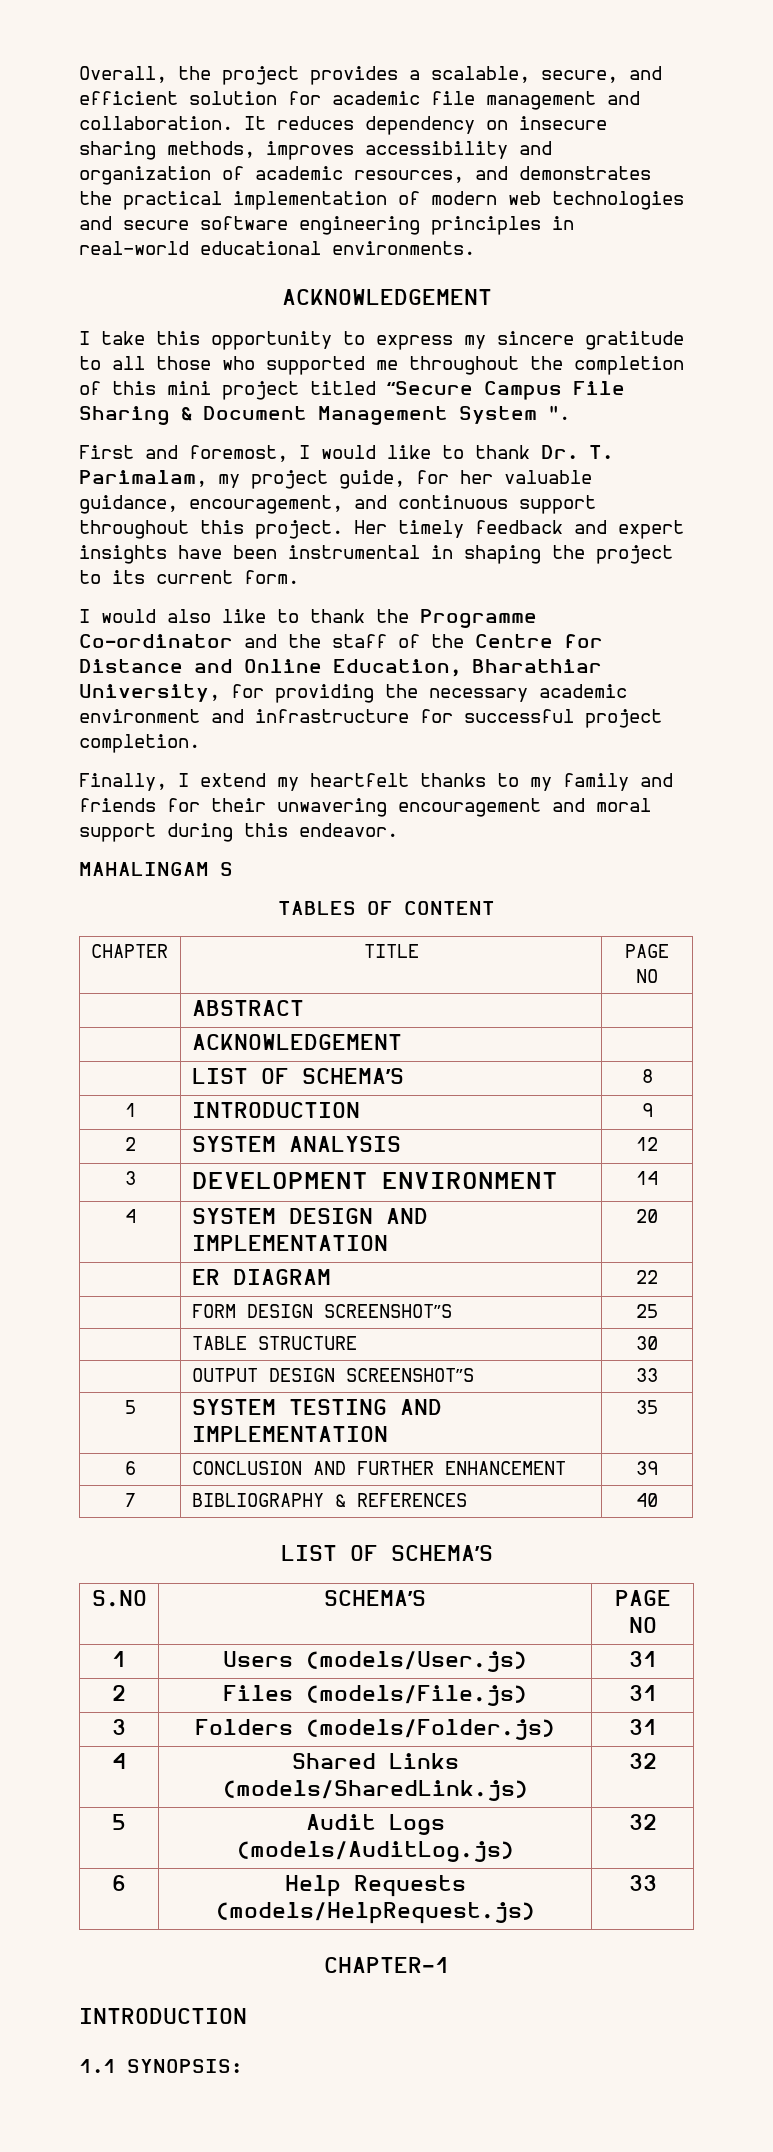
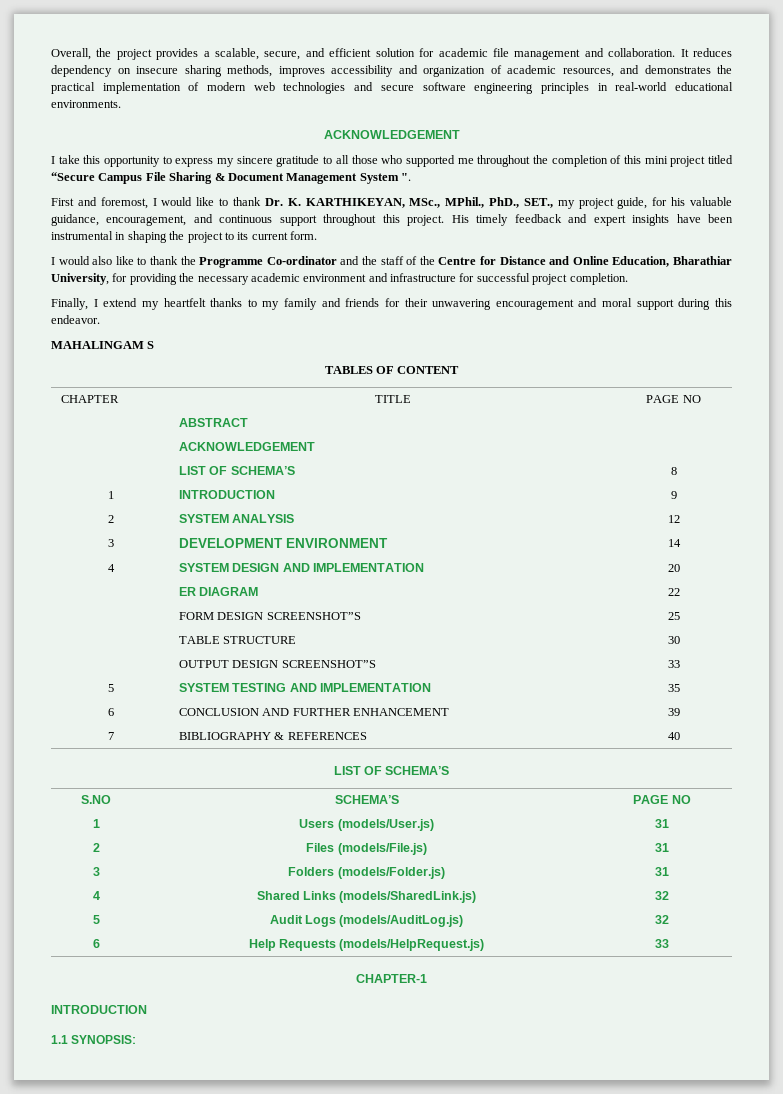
[589,445,613,459] [79,470,207,487] T. Parimalam, -> [287,197,553,208] K. KARTHIKEYAN, MSc., MPhil., PhD., SET.,
[460,470,493,484] her -> [671,197,686,206] his
[354,520,387,534] Her -> [451,215,469,223] His

